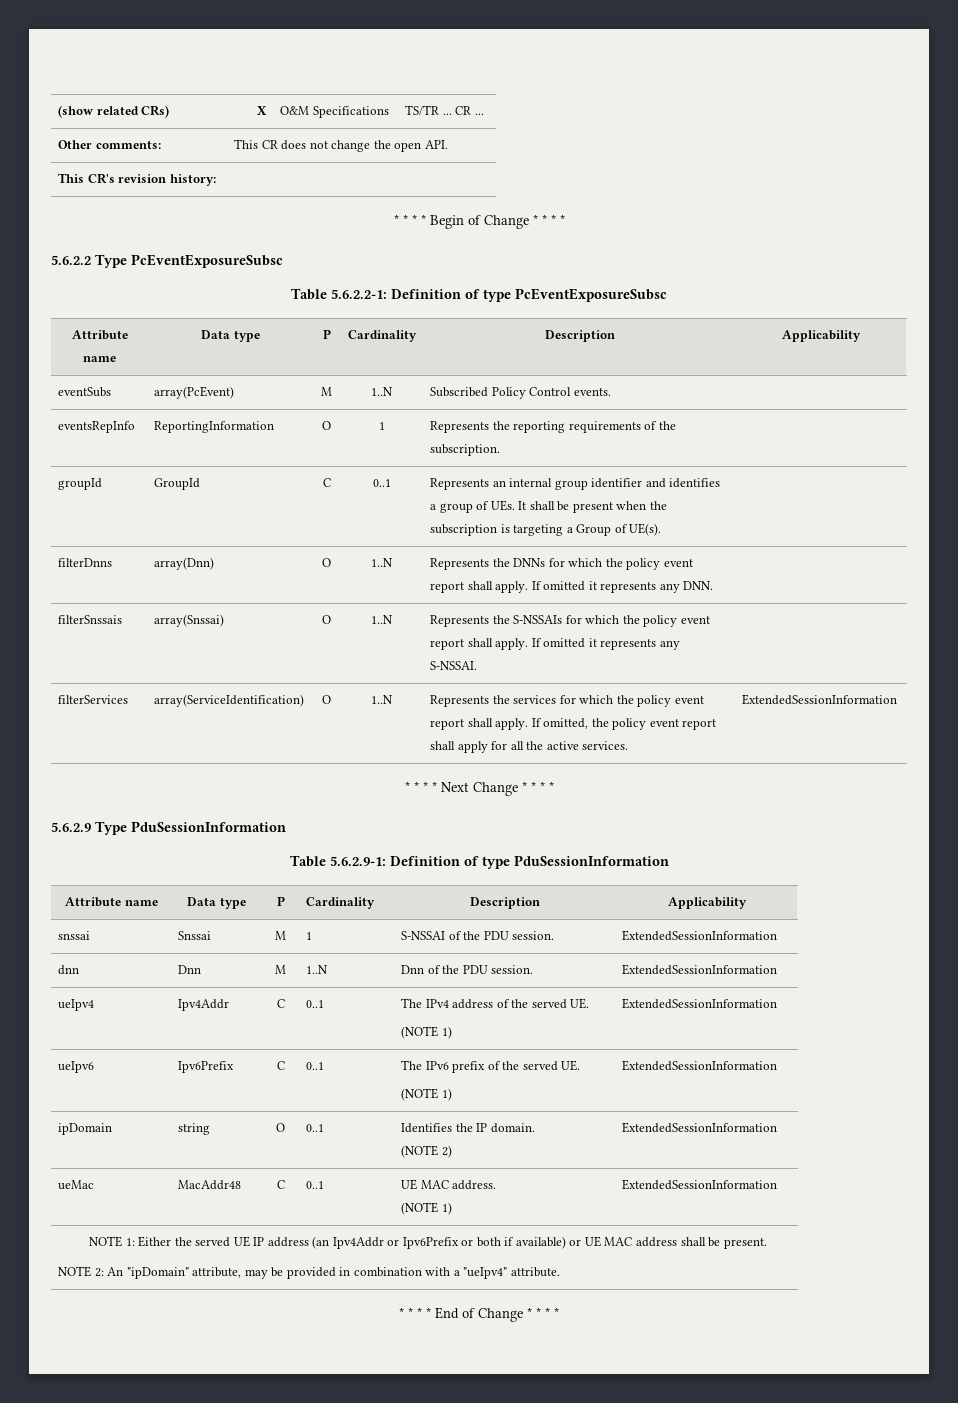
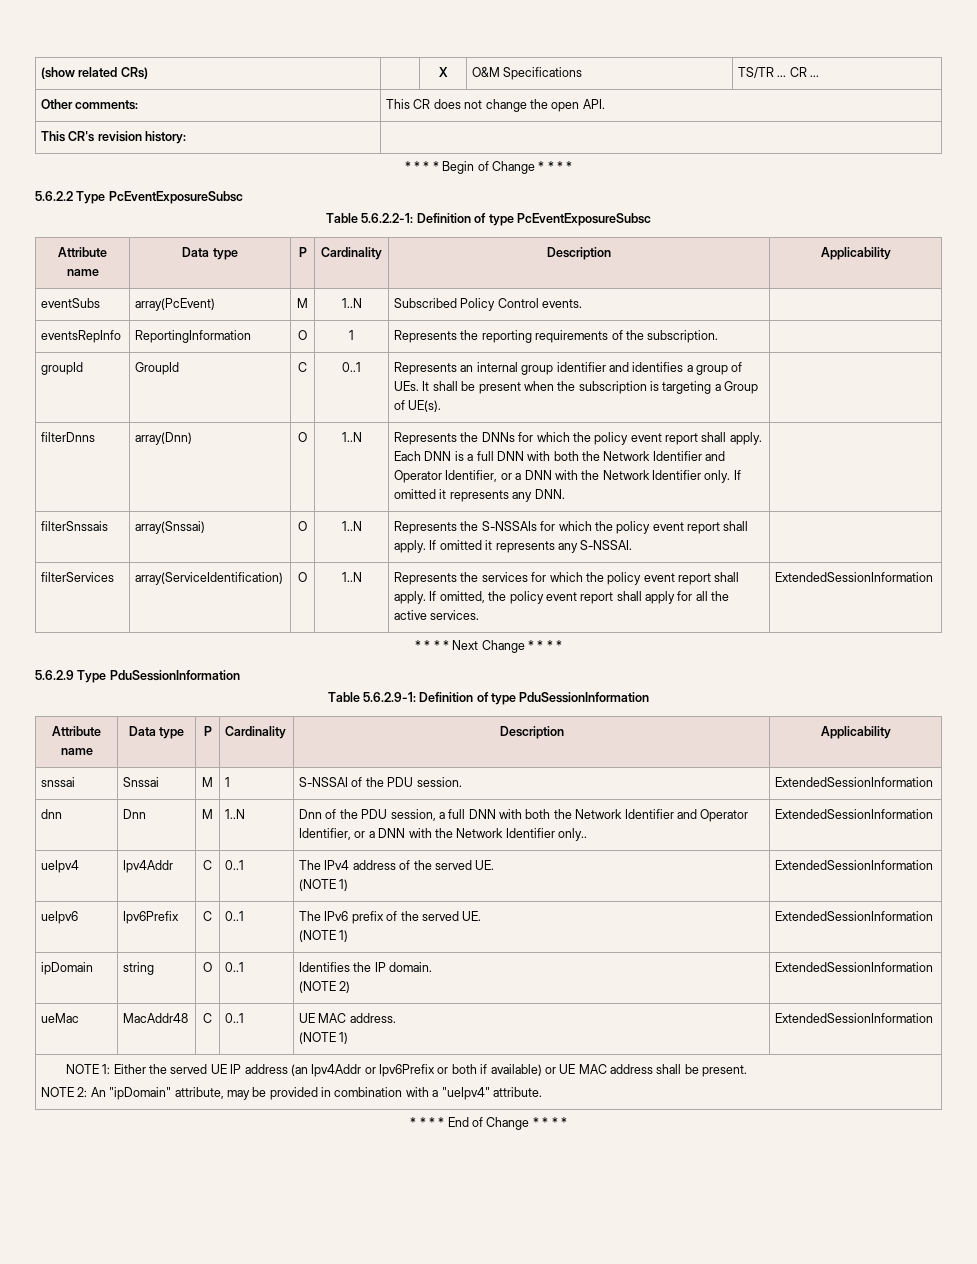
(529, 587) none -> [394,451,726,461] [394,470,731,483] Each DNN is a full DNN with both the Network Identifier and Operator Identifier, or a DNN with the Network Identifier only.
[491,965,534,974] session. -> [390,809,749,822] [299,828,588,841] session, a full DNN with both the Network Identifier and Operator Identifier, or a DNN with the Network Identifier only..

